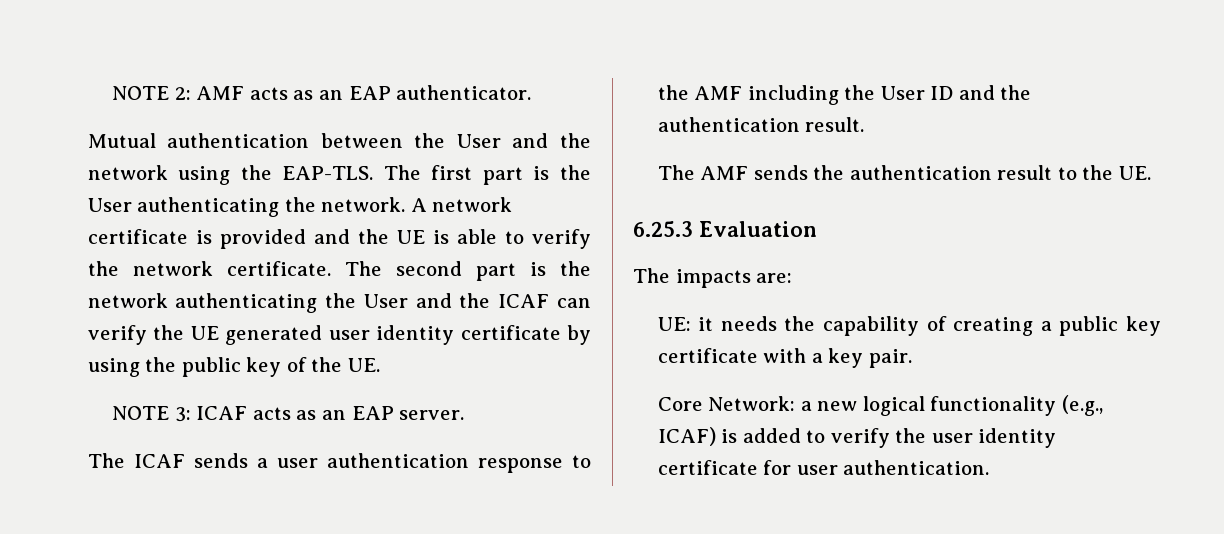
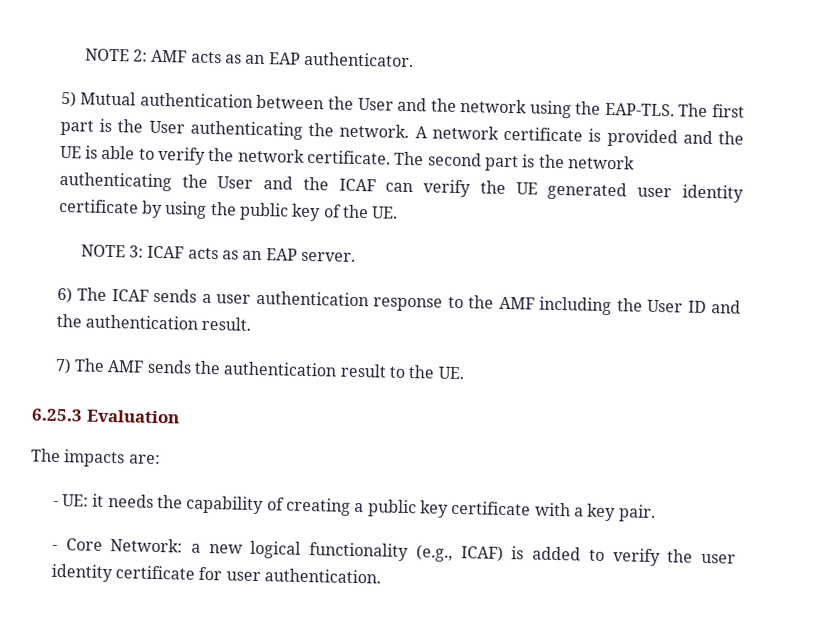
(532, 92) none -> [60,90,77,108] 5)
(465, 415) none -> [56,286,73,304] 6)
(865, 124) none -> [54,357,72,375] 7)
(793, 278) none -> [52,500,59,507] -
(912, 358) none -> [51,544,58,551] -

